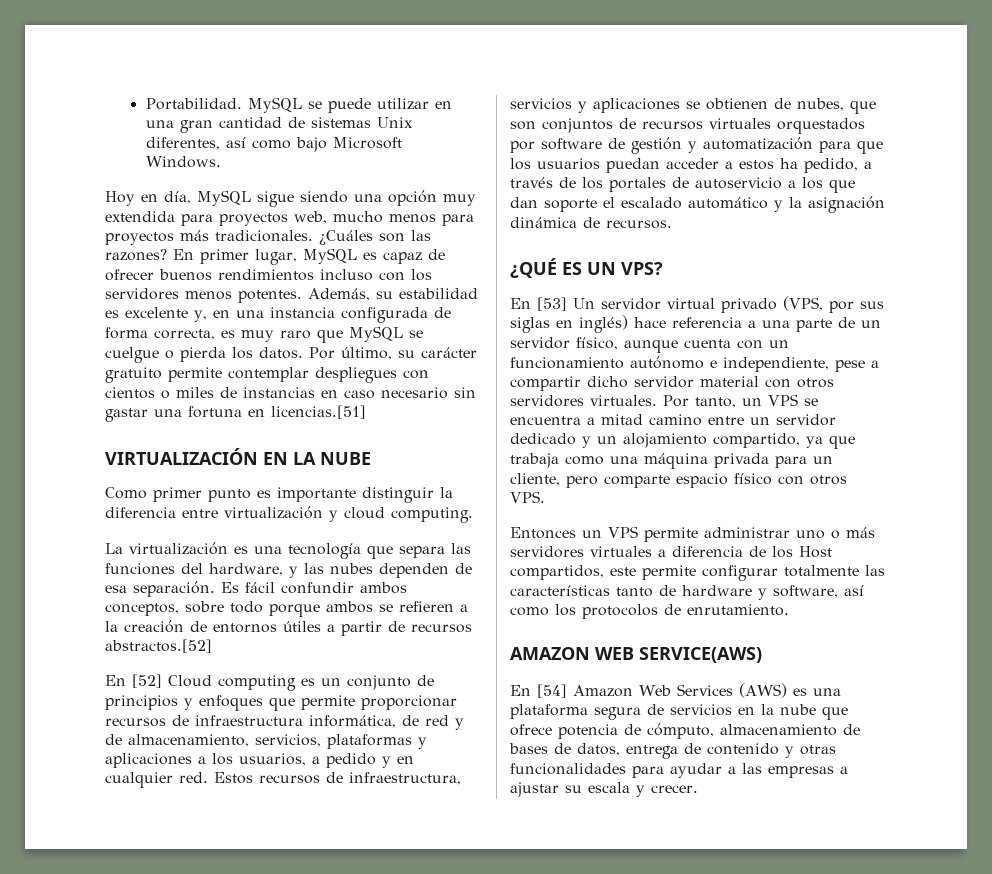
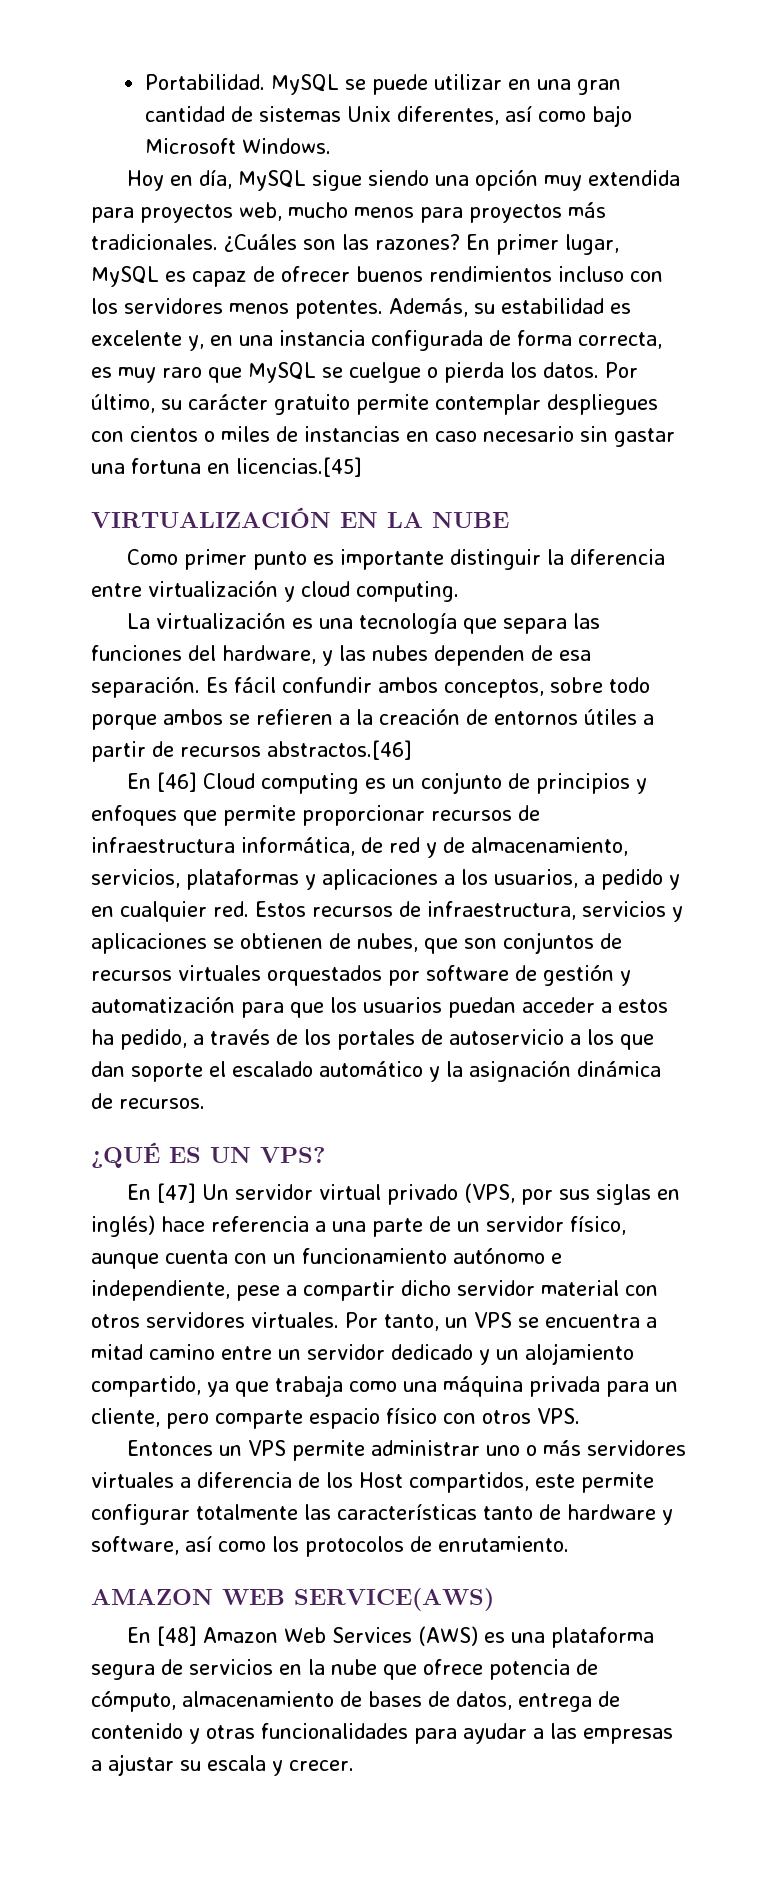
[271,405,366,419] licencias.[51] -> [236,457,362,477] licencias.[45]
[105,639,212,653] [105,674,162,688] abstractos.[52] // En [52] -> [267,740,412,760] [126,772,197,792] abstractos.[46] // En [46]
[537,297,567,311] [53] -> [156,1183,196,1203] [47]
[537,684,567,698] [54] -> [156,1626,197,1646] [48]

